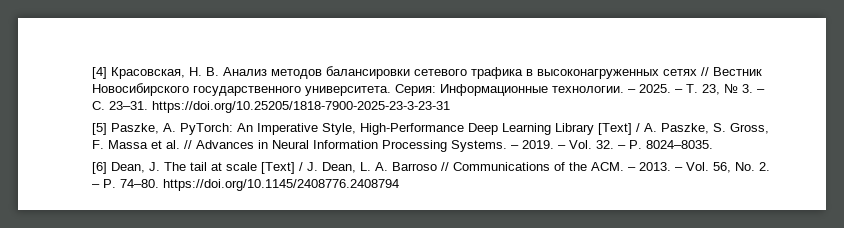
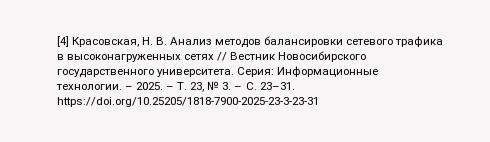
[92,123,770,135] [92,140,714,152] [92,162,771,174] [92,179,400,191] // [5] Paszke, A. PyTorch: An Imperative Style, High-Performance Deep Learning Library [Text] / A. Paszke, S. Gross, F. Massa et al. // Advances in Neural Information Processing Systems. – 2019. – Vol. 32. – P. 8024–8035. // [6] Dean, J. The tail at scale [Text] / J. Dean, L. A. Barroso // Communications of the ACM. – 2013. – Vol. 56, No. 2. – P. 74–80. https://doi.org/10.1145/2408776.2408794 -> (319, 102) none

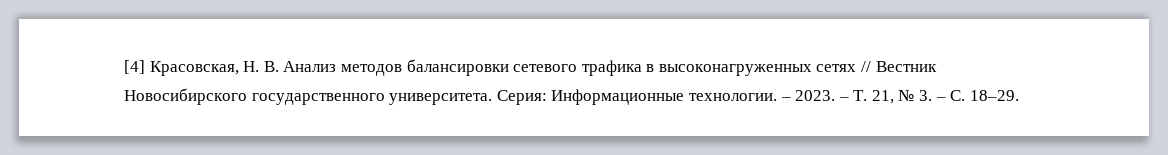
[135,82,163,90] 2025. -> [795,90,836,101] 2023.
[190,82,205,92] 23, -> [871,90,894,104] 21,
[259,82,295,90] [56,97,319,107] 23–31. https://doi.org/10.25205/1818-7900-2025-23-3-23-31 -> [969,90,1019,101] 18–29.

